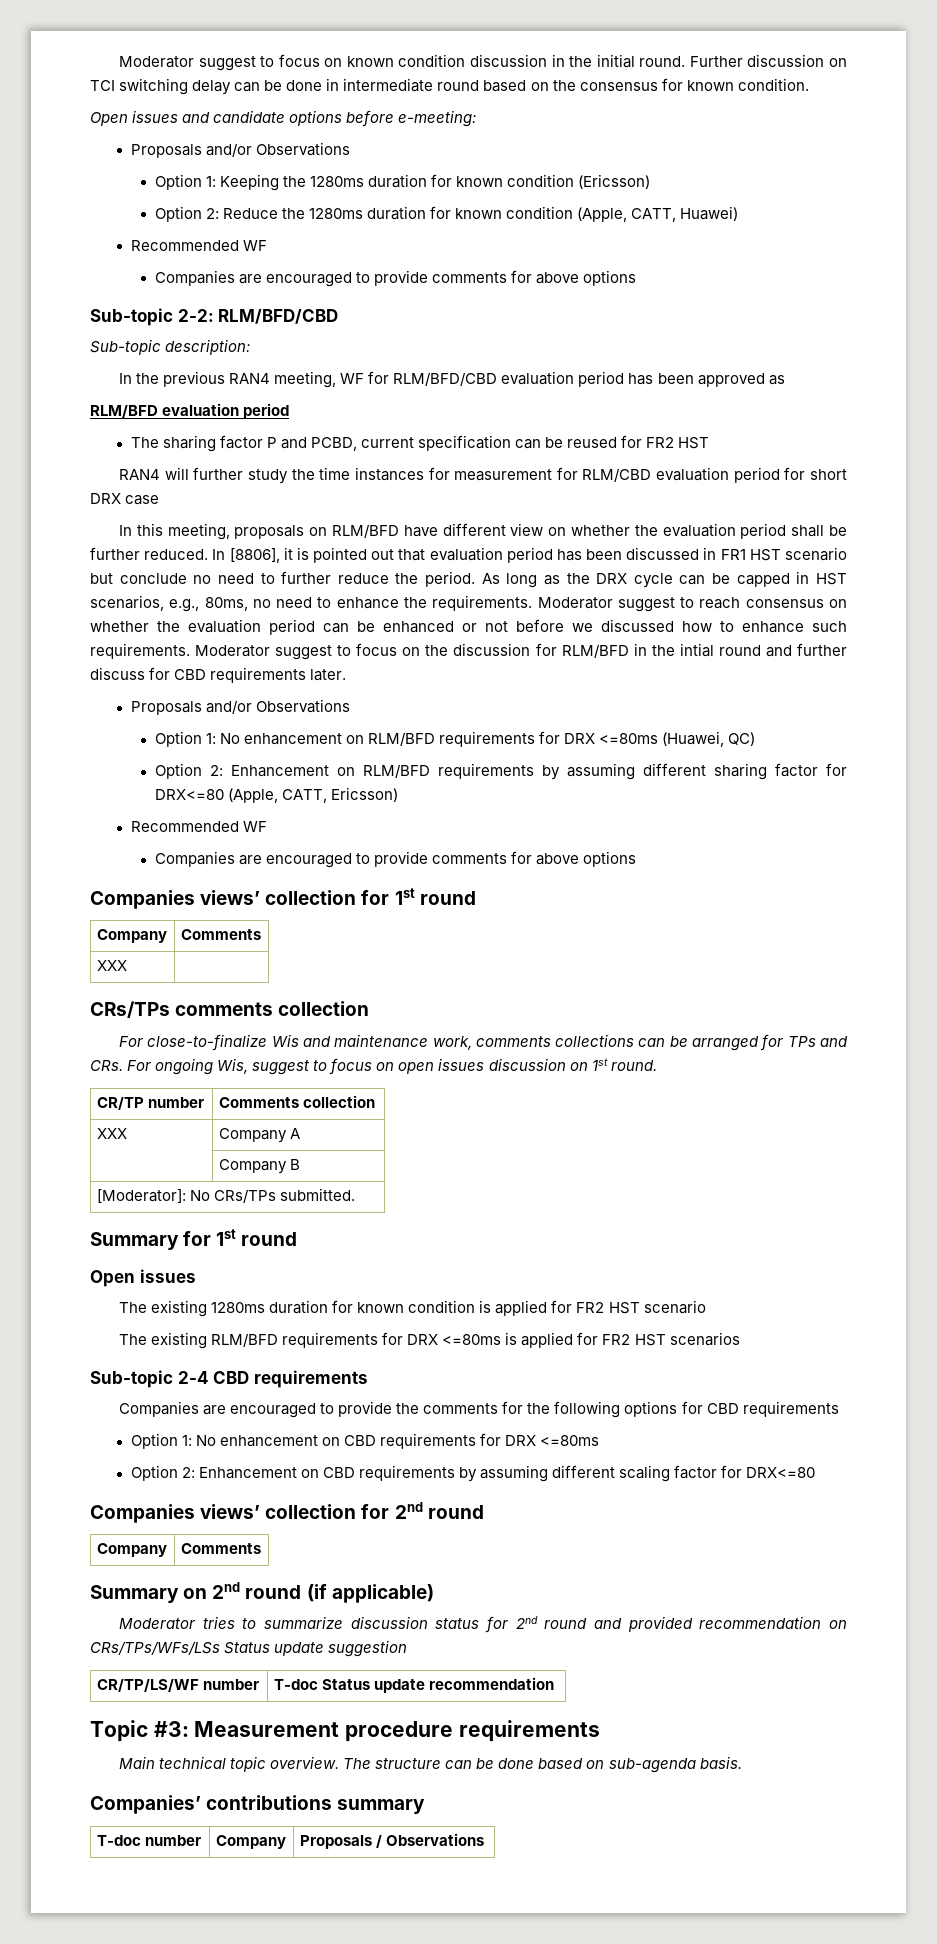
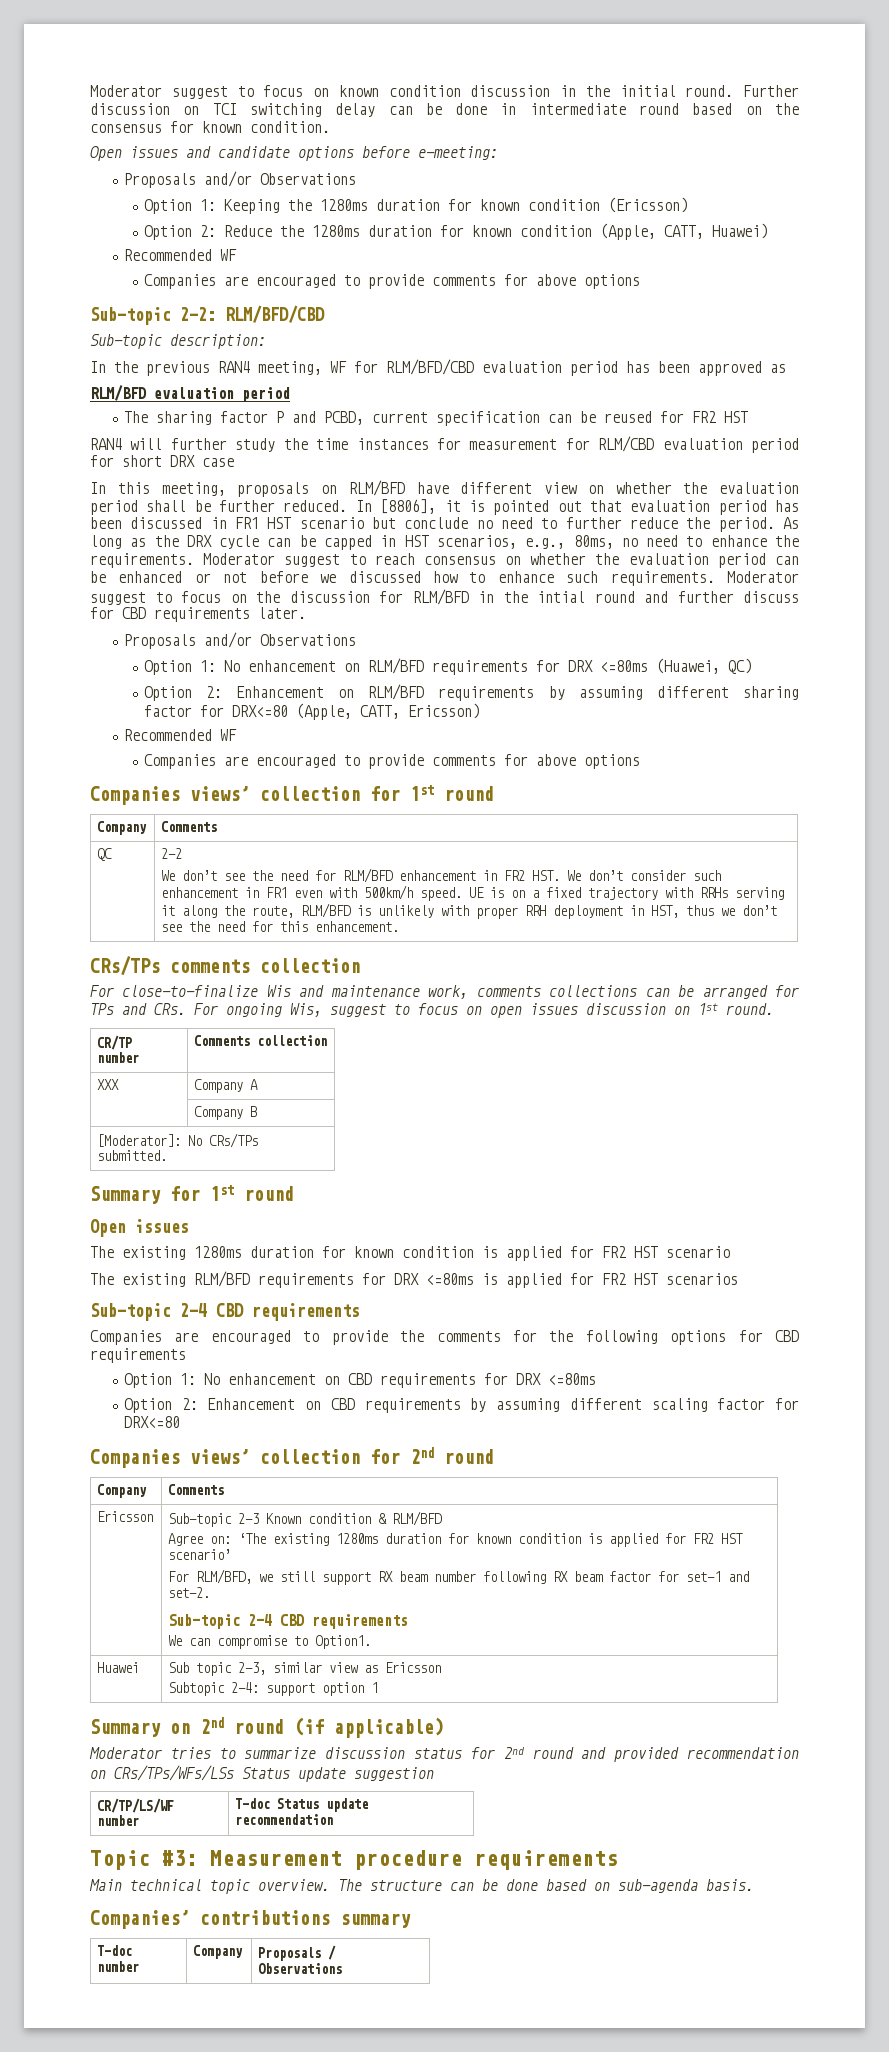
[96,960,127,971] XXX | -> [97,848,113,861] [161,848,183,859] [161,868,722,883] [161,885,785,901] [161,903,778,919] [161,921,400,932] QC | 2-2 // We don’t see the need for RLM/BFD enhancement in FR2 HST. We don’t consider such enhancement in FR1 even with 500km/h speed. UE is on a fixed trajectory with RRHs serving it along the route, RLM/BFD is unlikely with proper RRH deployment in HST, thus we don’t see the need for this enhancement.
(261, 1548) none -> [97,1511,154,1522] [168,1511,443,1527] [168,1533,744,1547] [168,1549,232,1560] [168,1569,750,1585] [168,1587,211,1598] [168,1614,409,1629] [168,1635,372,1649] [97,1662,140,1673] [168,1662,442,1676] [168,1682,379,1696] // Ericsson | Sub-topic 2-3 Known condition & RLM/BFD // Agree on: ‘The existing 1280ms duration for known condition is applied for FR2 HST scenario’ // For RLM/BFD, we still support RX beam number following RX beam factor for set-1 and set-2. // Sub-topic 2-4 CBD requirements // We can compromise to Option1. // Huawei | Sub topic 2-3, similar view as Ericsson // Subtopic 2-4: support option 1

